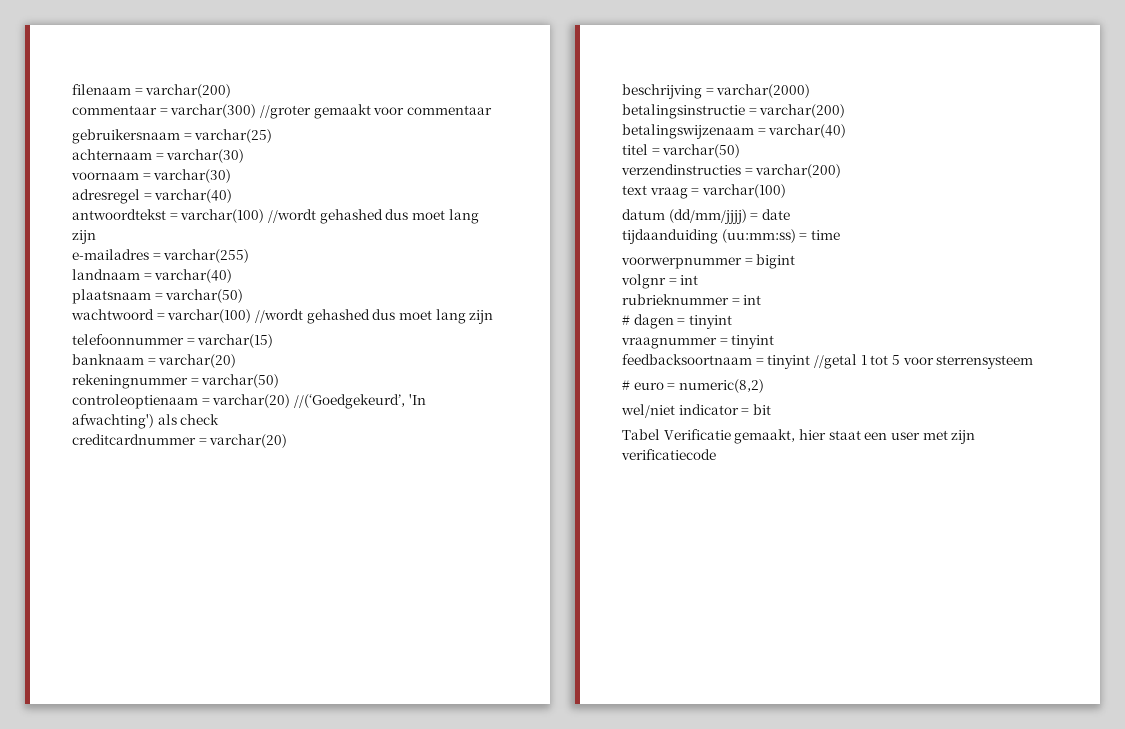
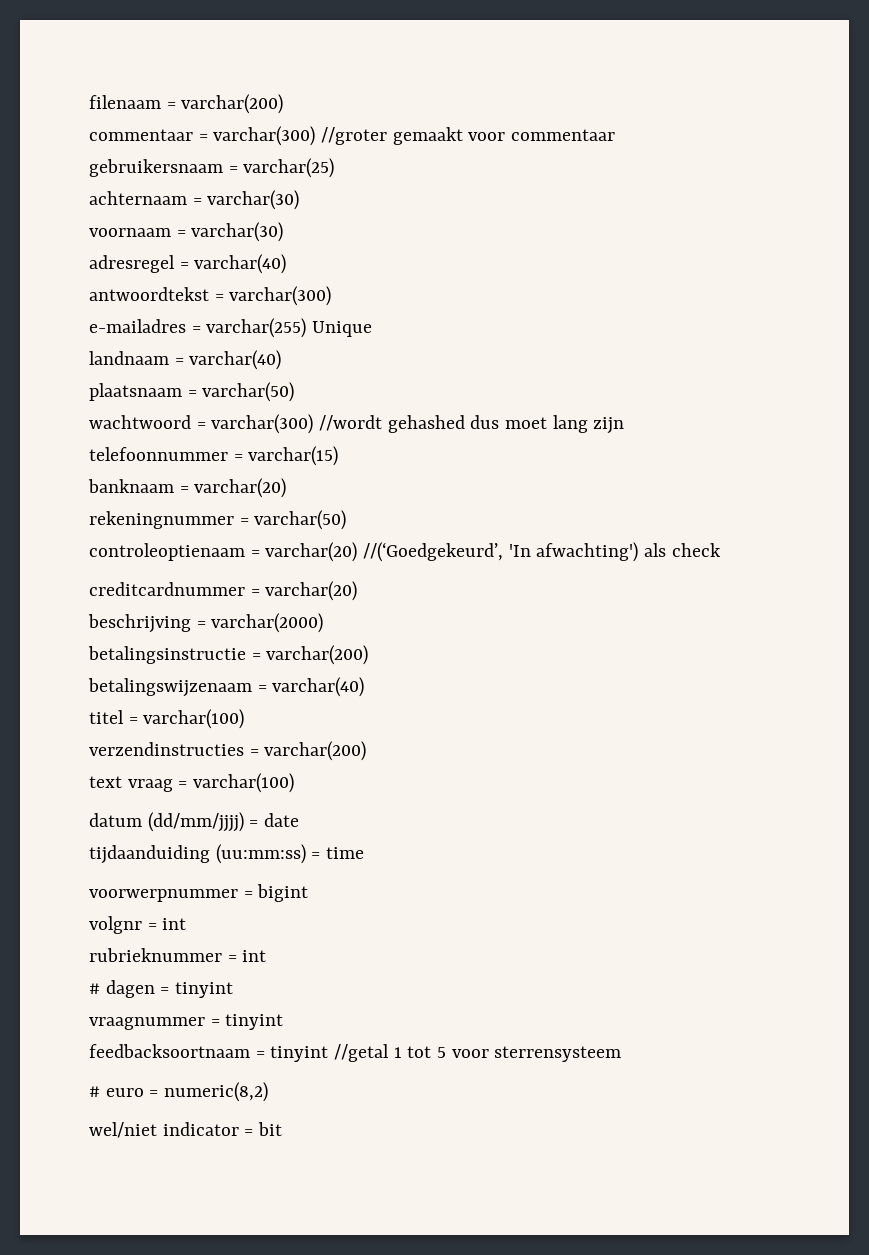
[180,209,479,224] [72,230,96,244] varchar(100) //wordt gehashed dus moet lang zijn -> [229,286,332,306] varchar(300)
(250, 256) none -> [312,321,373,337] Unique
[167,309,252,323] varchar(100) -> [211,414,314,434] varchar(300)
[662,144,741,158] varchar(50) -> [143,709,245,729] varchar(100)
[622,429,976,444] [621,449,716,460] // Tabel Verificatie gemaakt, hier staat een user met zijn verificatiecode -> (283, 1129) none

